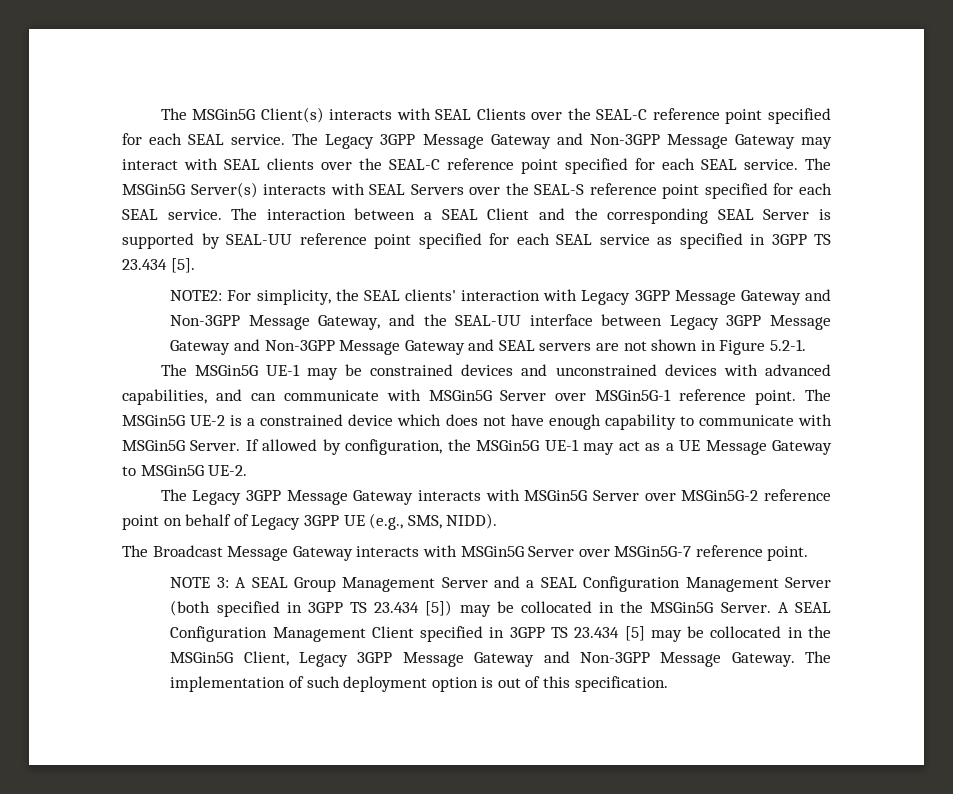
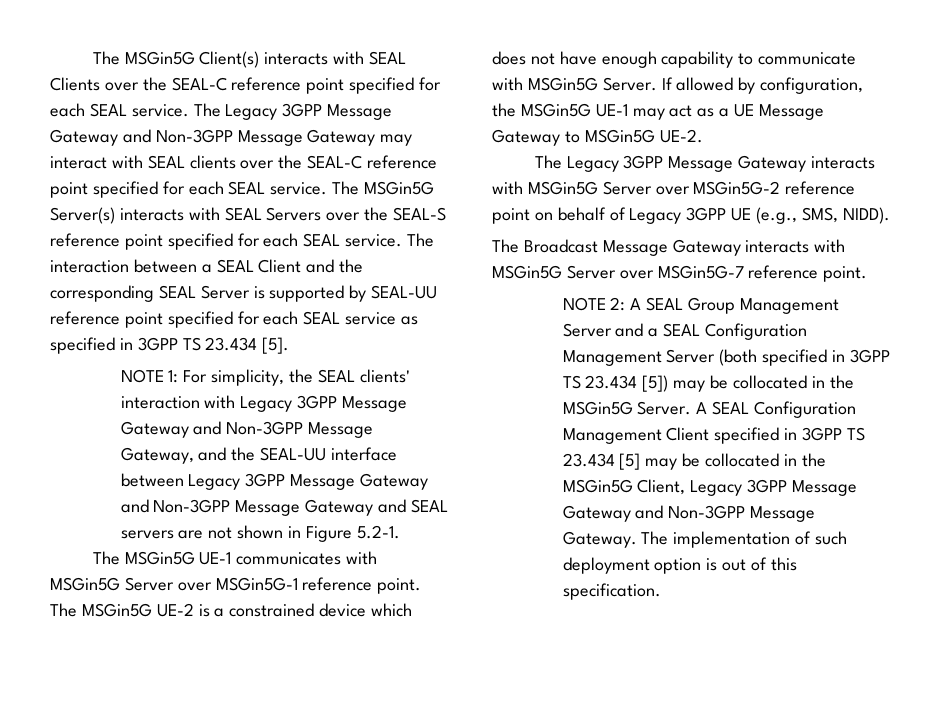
[170,290,223,301] NOTE2: -> [120,369,179,383] NOTE 1:
[306,364,832,380] [122,389,379,405] may be constrained devices and unconstrained devices with advanced capabilities, and can communicate -> [236,552,342,565] communicates
[216,577,229,588] 3: -> [610,297,626,311] 2:

